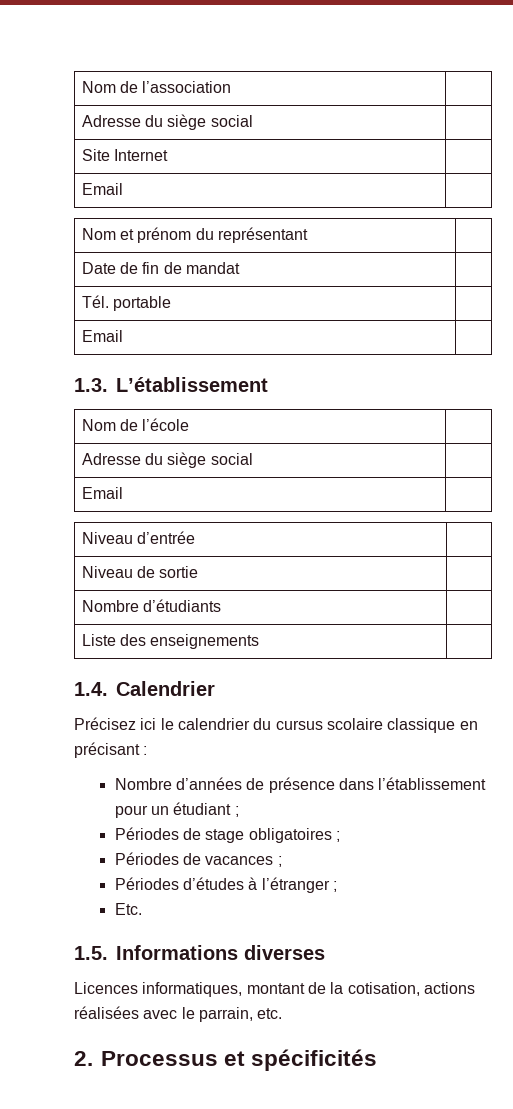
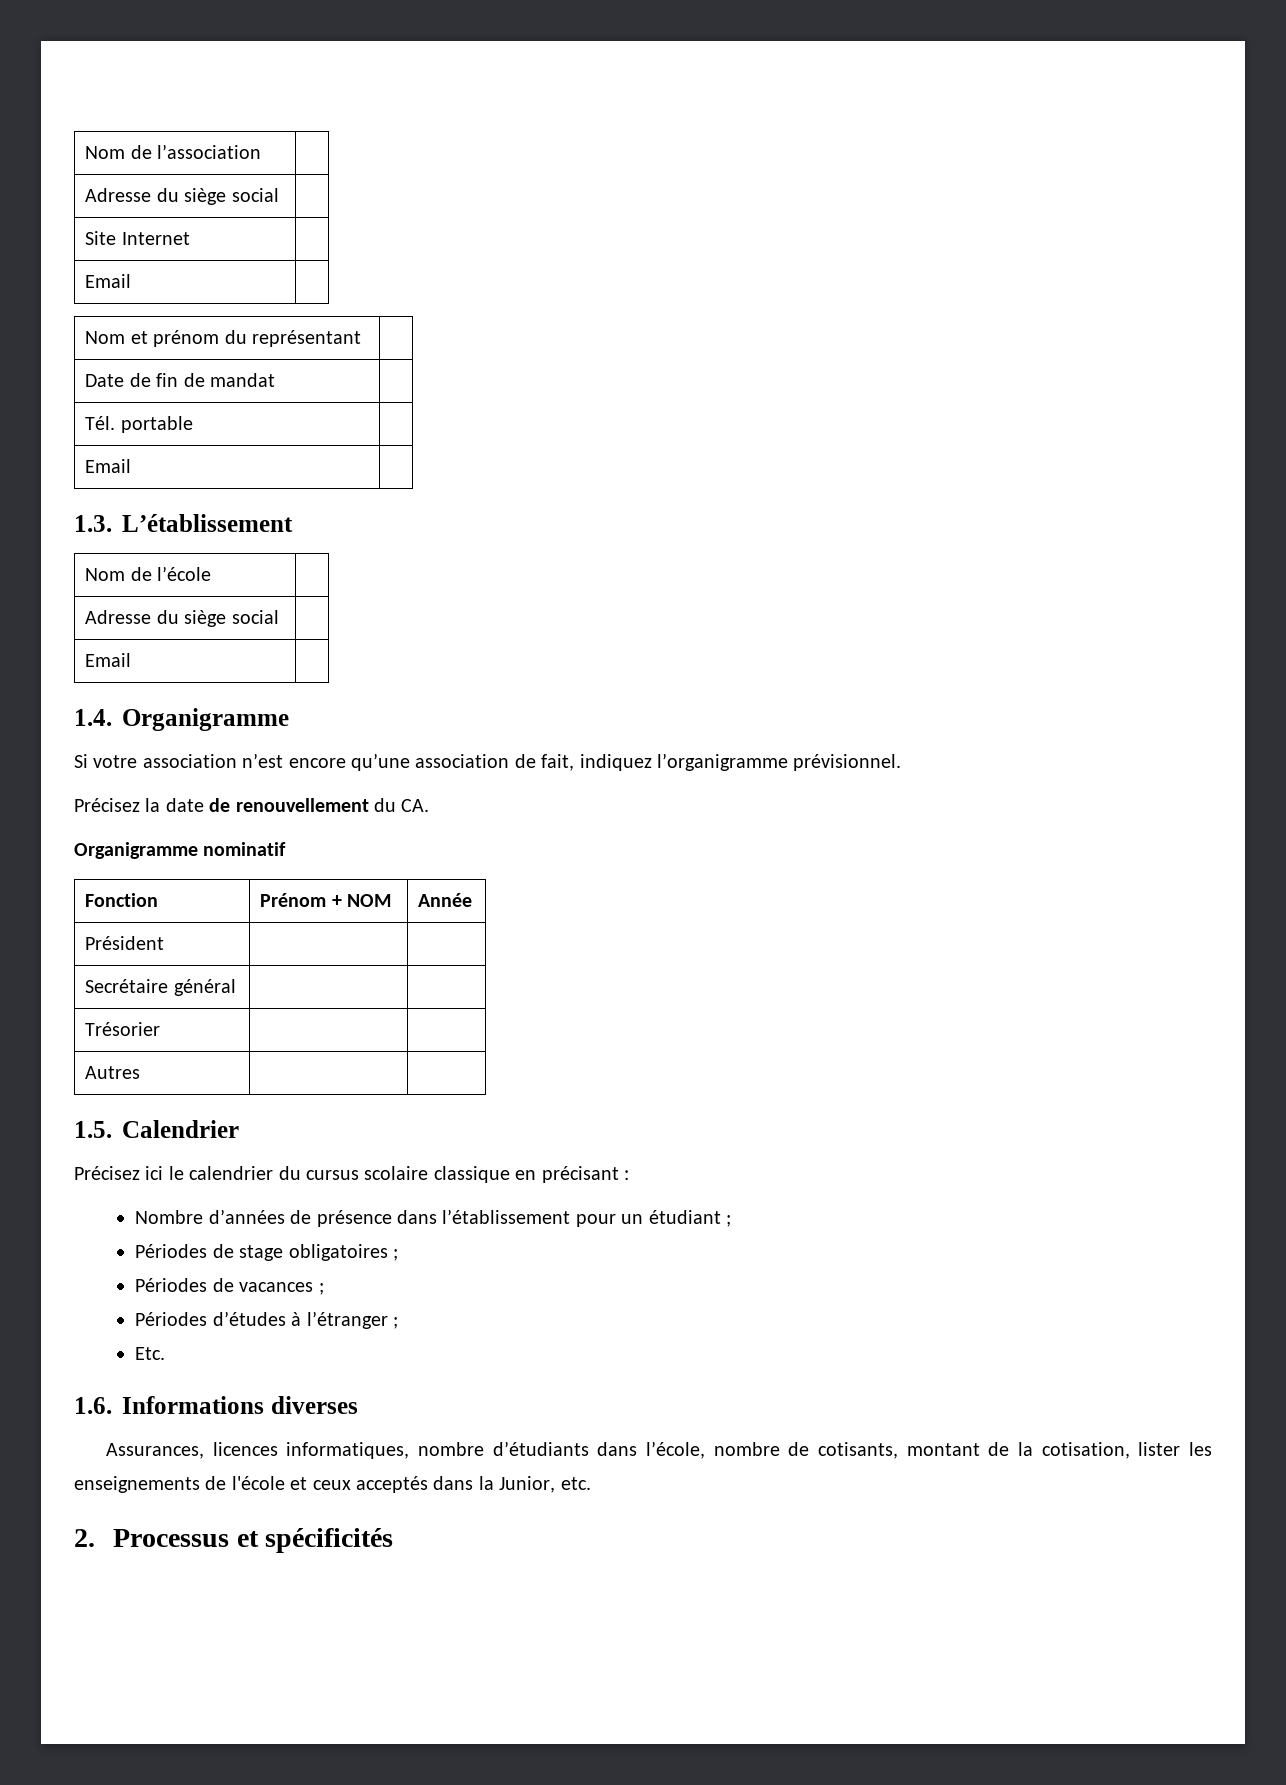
[81,531,195,544] [81,566,199,578] [81,599,221,612] [81,634,260,649] [74,682,108,696] // Niveau d’entrée | // Niveau de sortie | // Nombre d’étudiants | // Liste des enseignements | // 1.4. -> [74,708,289,731] [74,753,902,771] [74,798,430,812] [74,842,287,859] [85,893,159,907] [260,893,392,907] [418,893,473,907] [85,936,165,950] [85,979,236,996] [85,1022,161,1036] [85,1066,141,1079] [74,1121,112,1138] // 1.4. Organigramme // Si votre association n’est encore qu’une association de fait, indiquez l’organigramme prévisionnel. // Précisez la date de renouvellement du CA. // Organigramme nominatif // Fonction | Prénom + NOM | Année // Président | | // Secrétaire général | | // Trésorier | | // Autres | | // 1.5.
[74,946,108,960] 1.5. -> [74,1397,112,1414] 1.6.
[74,982,475,997] [74,1006,253,1022] Licences informatiques, montant de la cotisation, actions réalisées avec le parrain, -> [106,1441,1212,1459] [74,1476,556,1493] Assurances, licences informatiques, nombre d’étudiants dans l’école, nombre de cotisants, montant de la cotisation, lister les enseignements de l'école et ceux acceptés dans la Junior,

